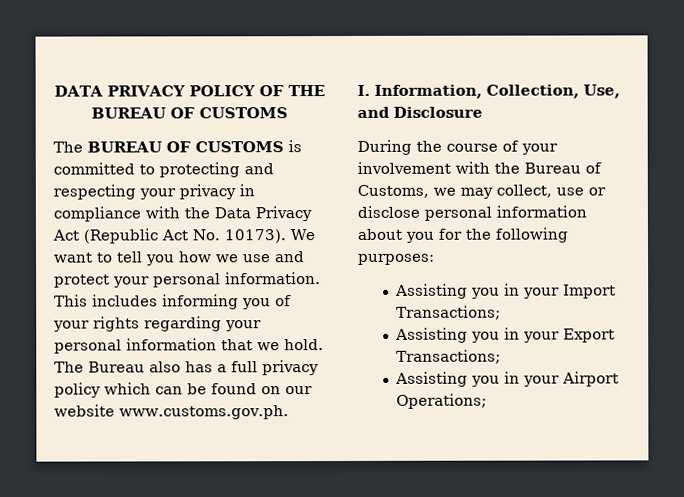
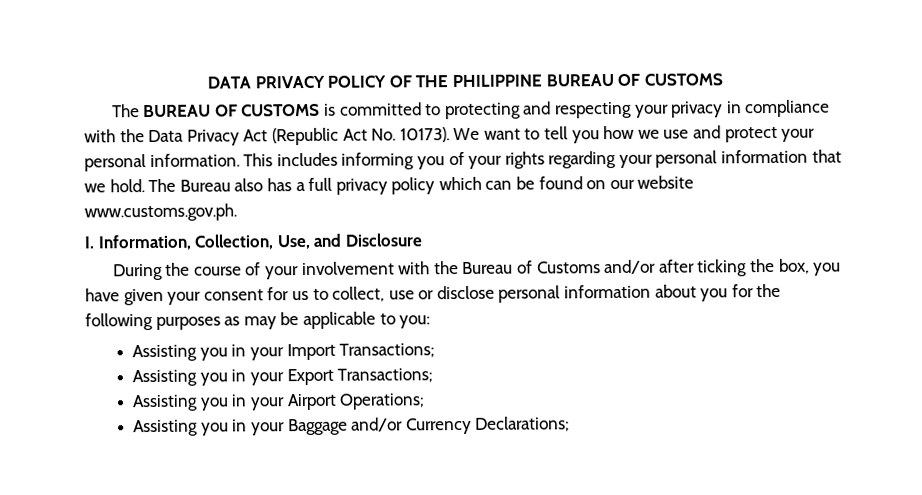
(325, 91) none -> [452,74,543,88] PHILIPPINE
[357,184,493,199] Customs, we may -> [536,258,842,277] [85,287,329,306] Customs and/or after ticking the box, you have given your consent for us to
[358,253,435,265] purposes: -> [155,311,431,330] purposes as may be applicable to you:
(487, 401) none -> [133,416,571,437] // Assisting you in your Baggage and/or Currency Declarations;

